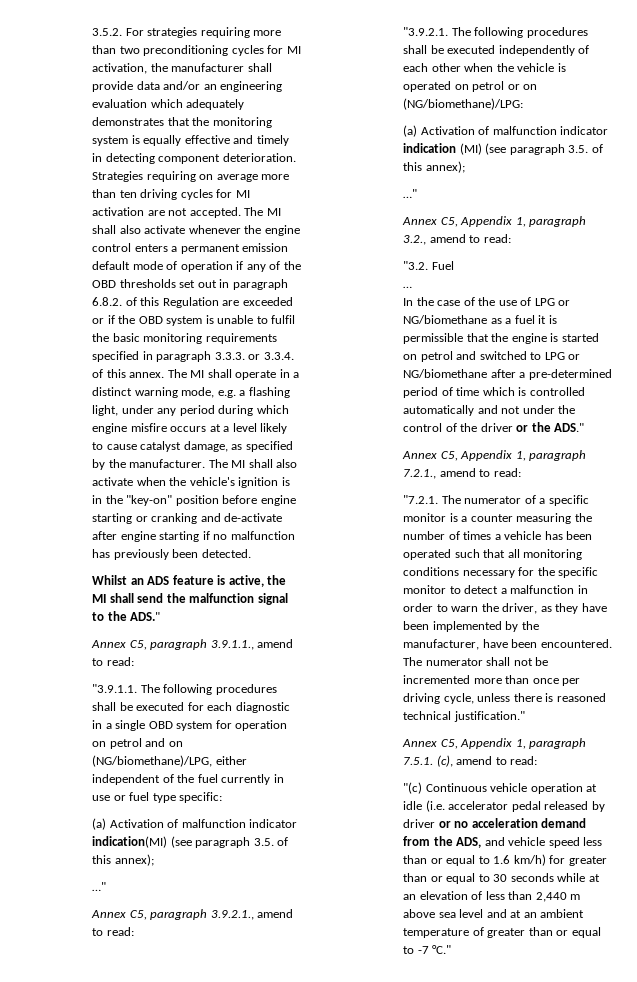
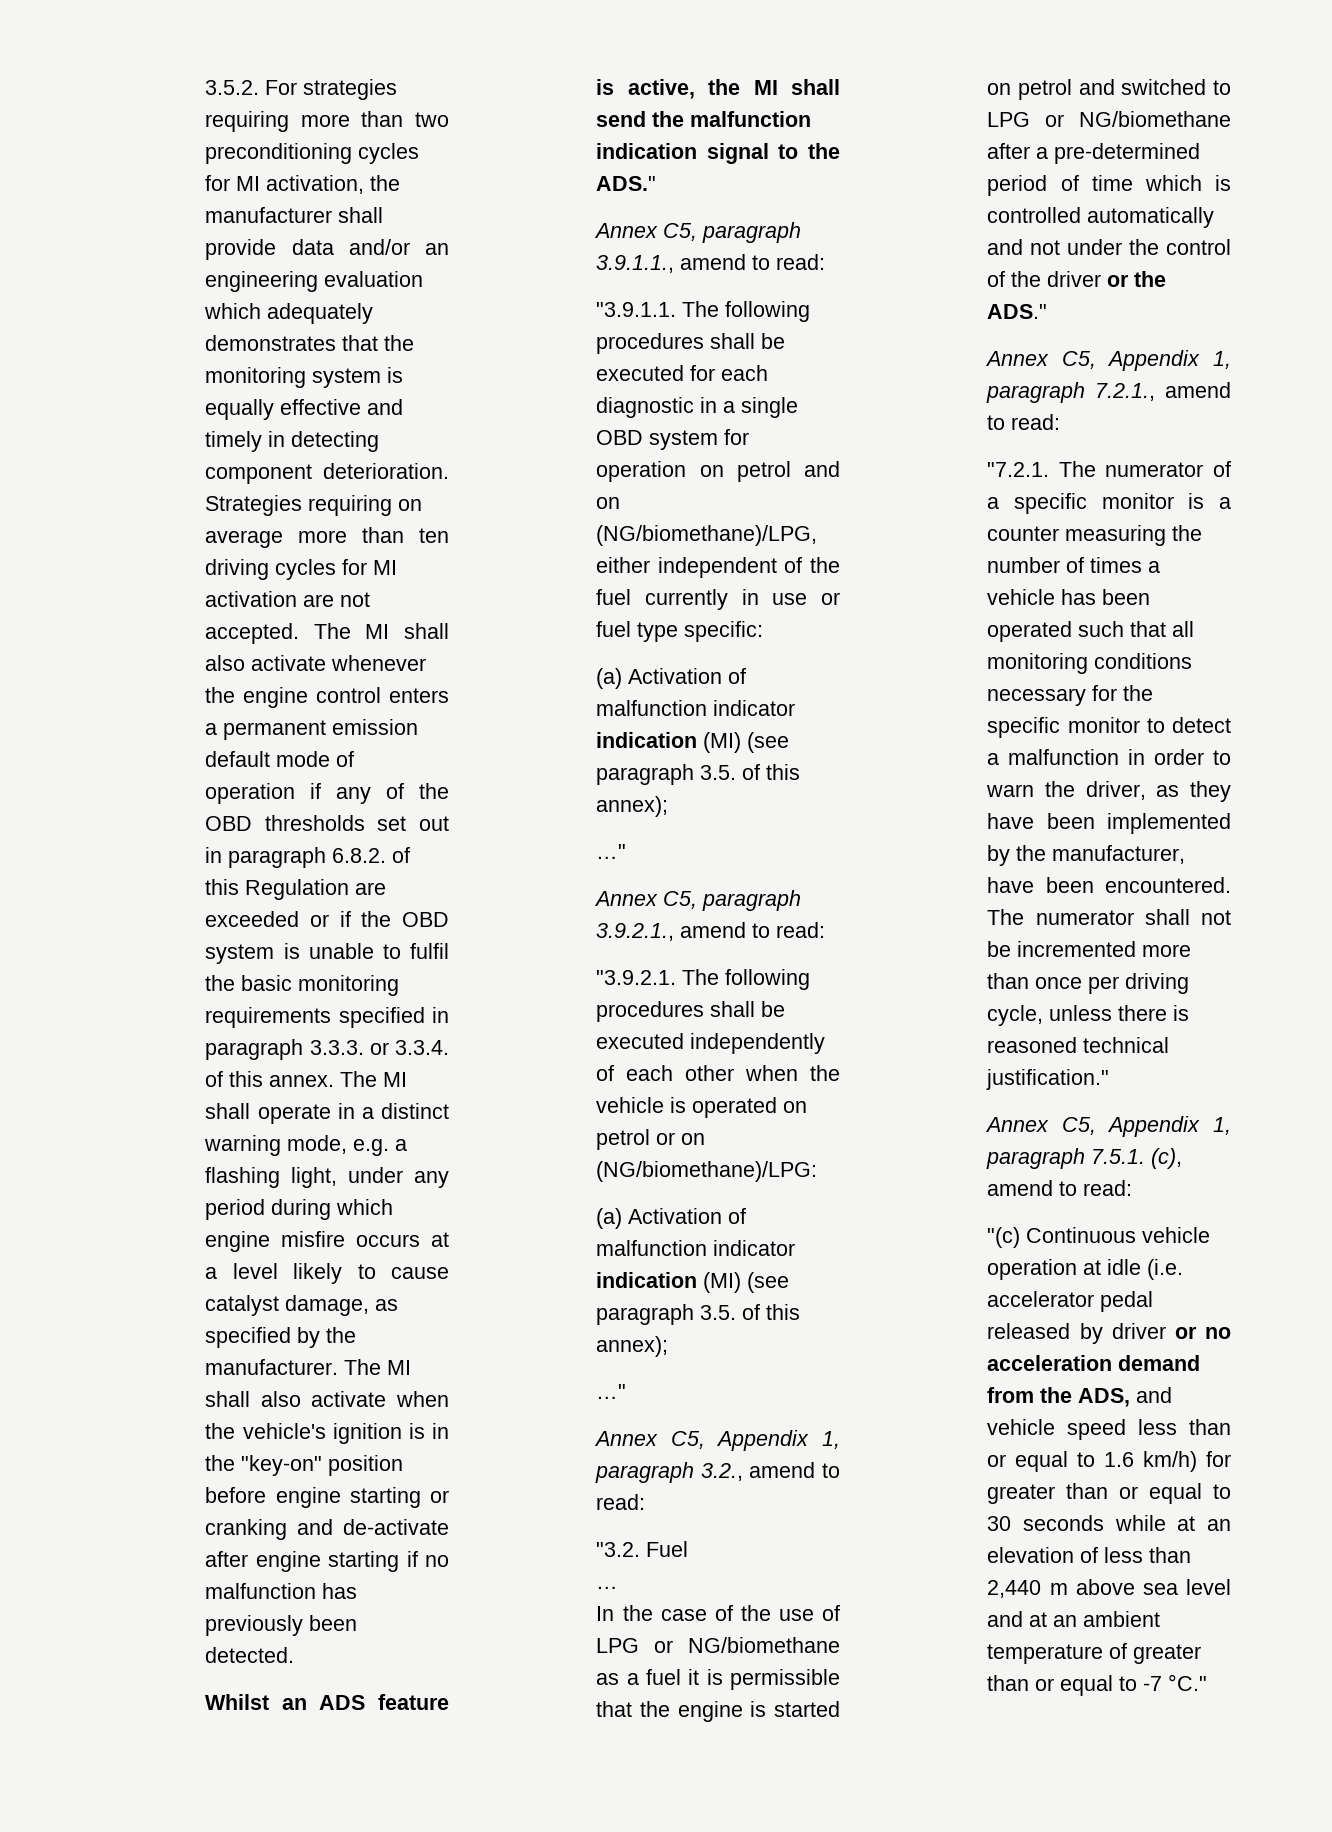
(255, 598) none -> [596,143,698,159] indication
[92,836,168,848] indication(MI) -> [596,732,742,753] indication (MI)

